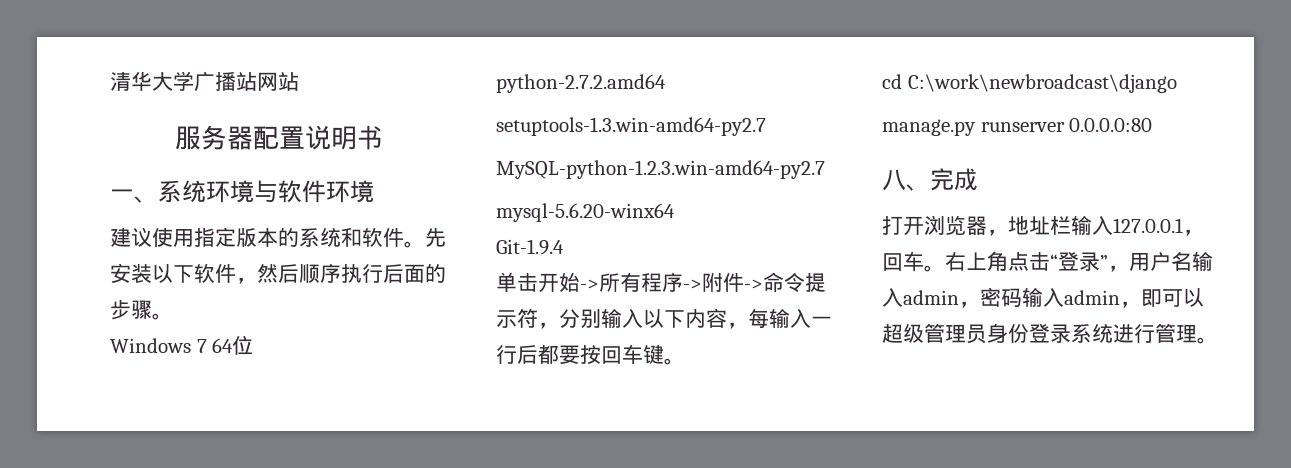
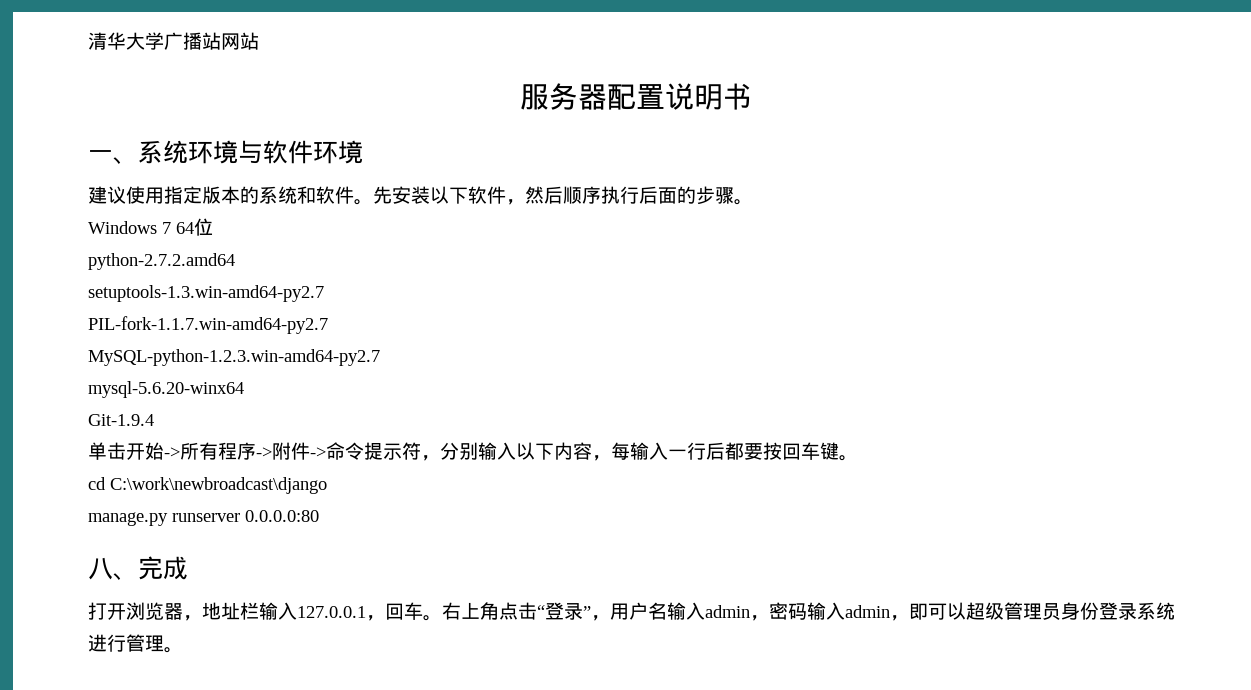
(766, 126) none -> [88,316,328,334] // PIL-fork-1.1.7.win-amd64-py2.7

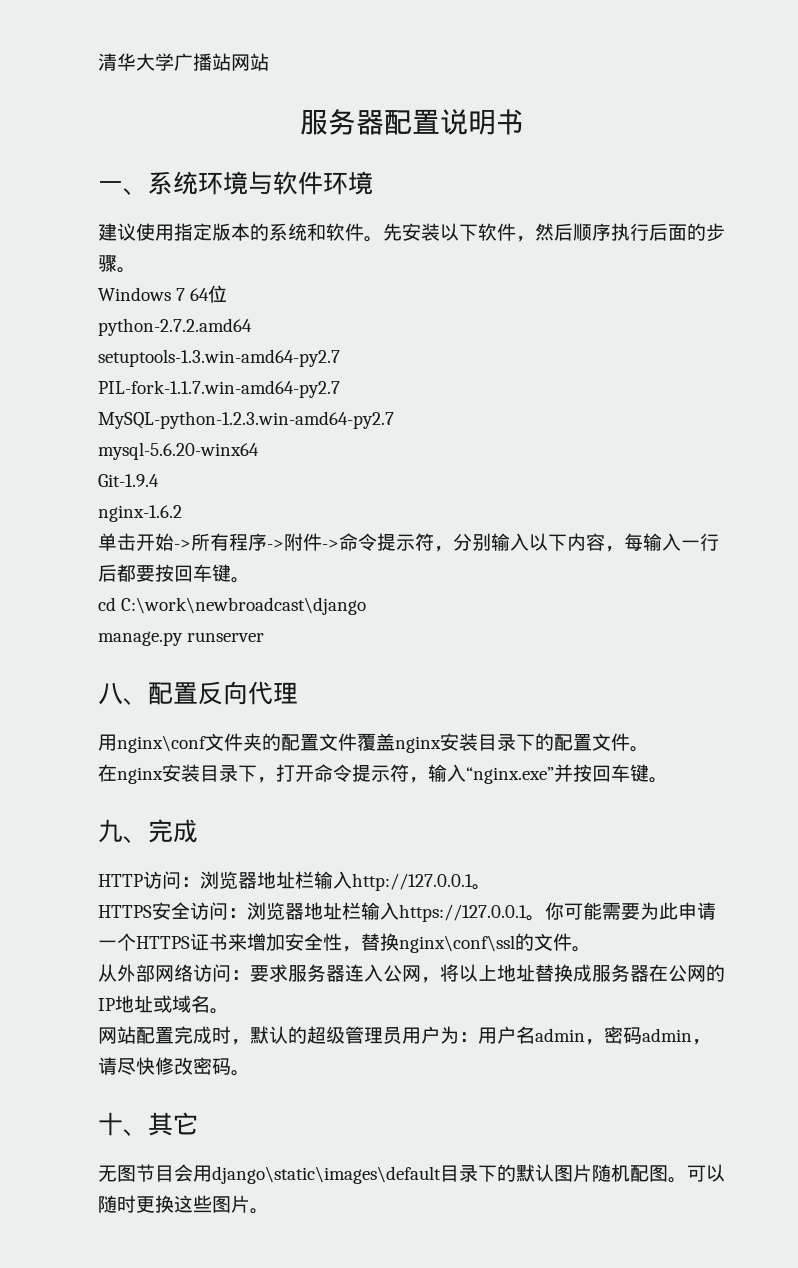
(154, 420) none -> [98,505,182,522] // nginx-1.6.2
[245,510,319,522] 0.0.0.0:80 -> (265, 637) none
[138,556,188,580] [88,602,1175,621] [88,634,164,652] 完成 // 打开浏览器，地址栏输入127.0.0.1，回车。右上角点击“登录”，用户名输入admin，密码输入admin，即可以超级管理员身份登录系统进行管理 -> [148,681,298,705] [98,733,649,753] [98,764,668,784] [98,819,198,843] [98,871,491,891] [98,902,716,922] [98,933,591,953] [98,964,725,983] [98,995,229,1014] [98,1026,711,1045] [98,1057,250,1076] [98,1112,198,1136] [98,1164,725,1184] [98,1195,250,1213] 配置反向代理 // 用nginx\conf文件夹的配置文件覆盖nginx安装目录下的配置文件。 // 在nginx安装目录下，打开命令提示符，输入“nginx.exe”并按回车键。 // 九、完成 // HTTP访问：浏览器地址栏输入http://127.0.0.1。 // HTTPS安全访问：浏览器地址栏输入https://127.0.0.1。你可能需要为此申请一个HTTPS证书来增加安全性，替换nginx\conf\ssl的文件。 // 从外部网络访问：要求服务器连入公网，将以上地址替换成服务器在公网的IP地址或域名。 // 网站配置完成时，默认的超级管理员用户为：用户名admin，密码admin，请尽快修改密码。 // 十、其它 // 无图节目会用django\static\images\default目录下的默认图片随机配图。可以随时更换这些图片

